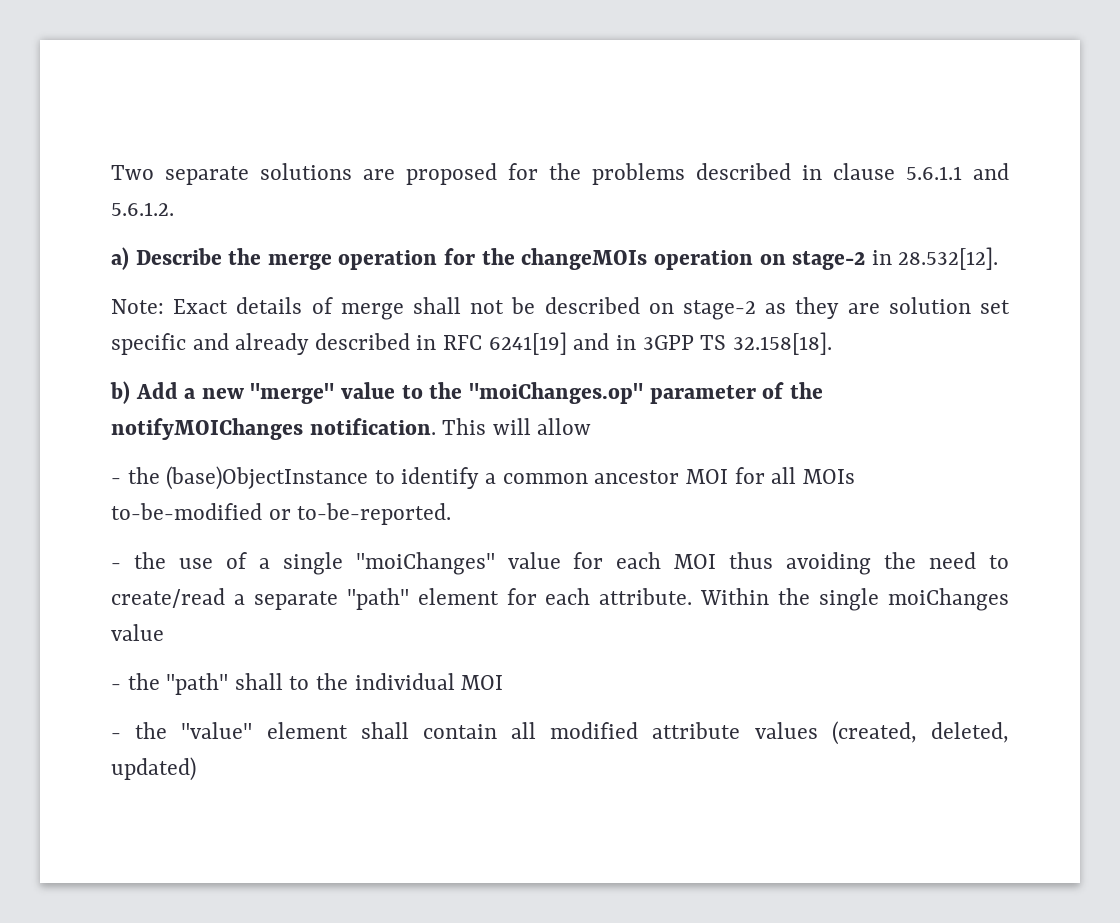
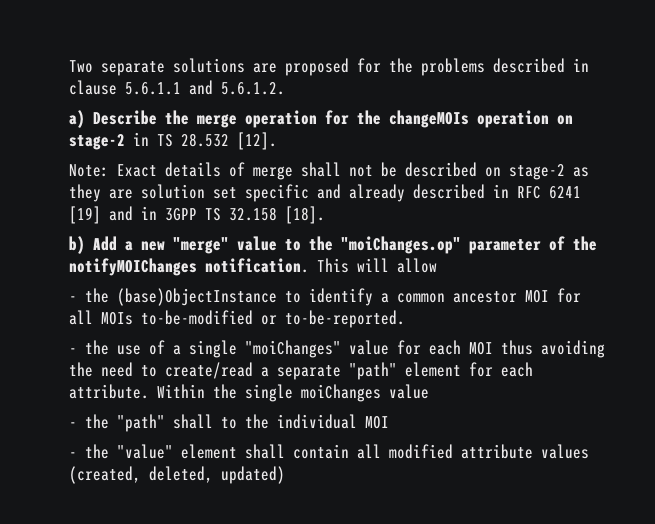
[898,247,999,270] 28.532[12]. -> [157,132,277,150] TS 28.532 [12].
[488,332,567,355] 6241[19] -> [549,186,581,199] [69,206,101,224] 6241 [19]
[732,332,832,355] 32.158[18]. -> [229,206,325,224] 32.158 [18].

